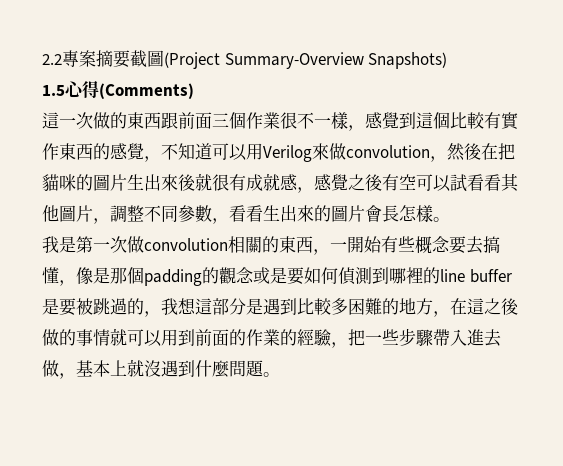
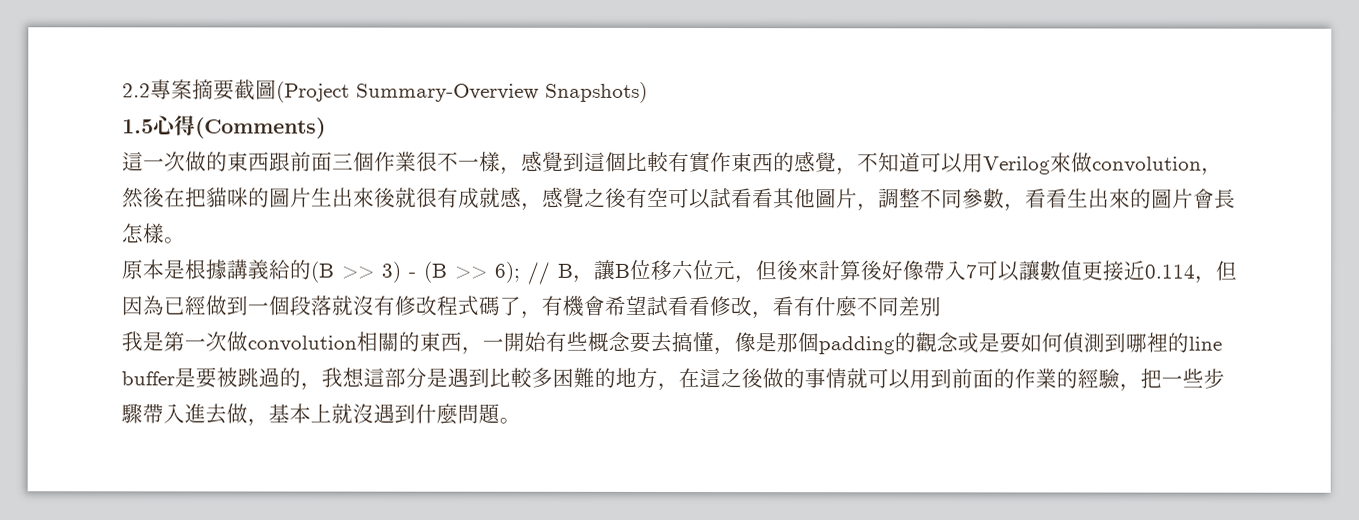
(450, 219) none -> [121,259,1237,285] [121,295,941,320] // 原本是根據講義給的(B >> 3) - (B >> 6); // B，讓B位移六位元，但後來計算後好像帶入7可以讓數值更接近0.114，但因為已經做到一個段落就沒有修改程式碼了，有機會希望試看看修改，看有什麼不同差別

